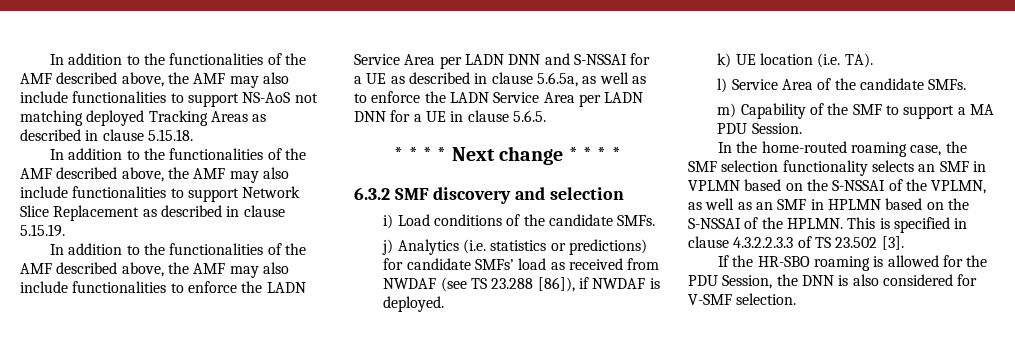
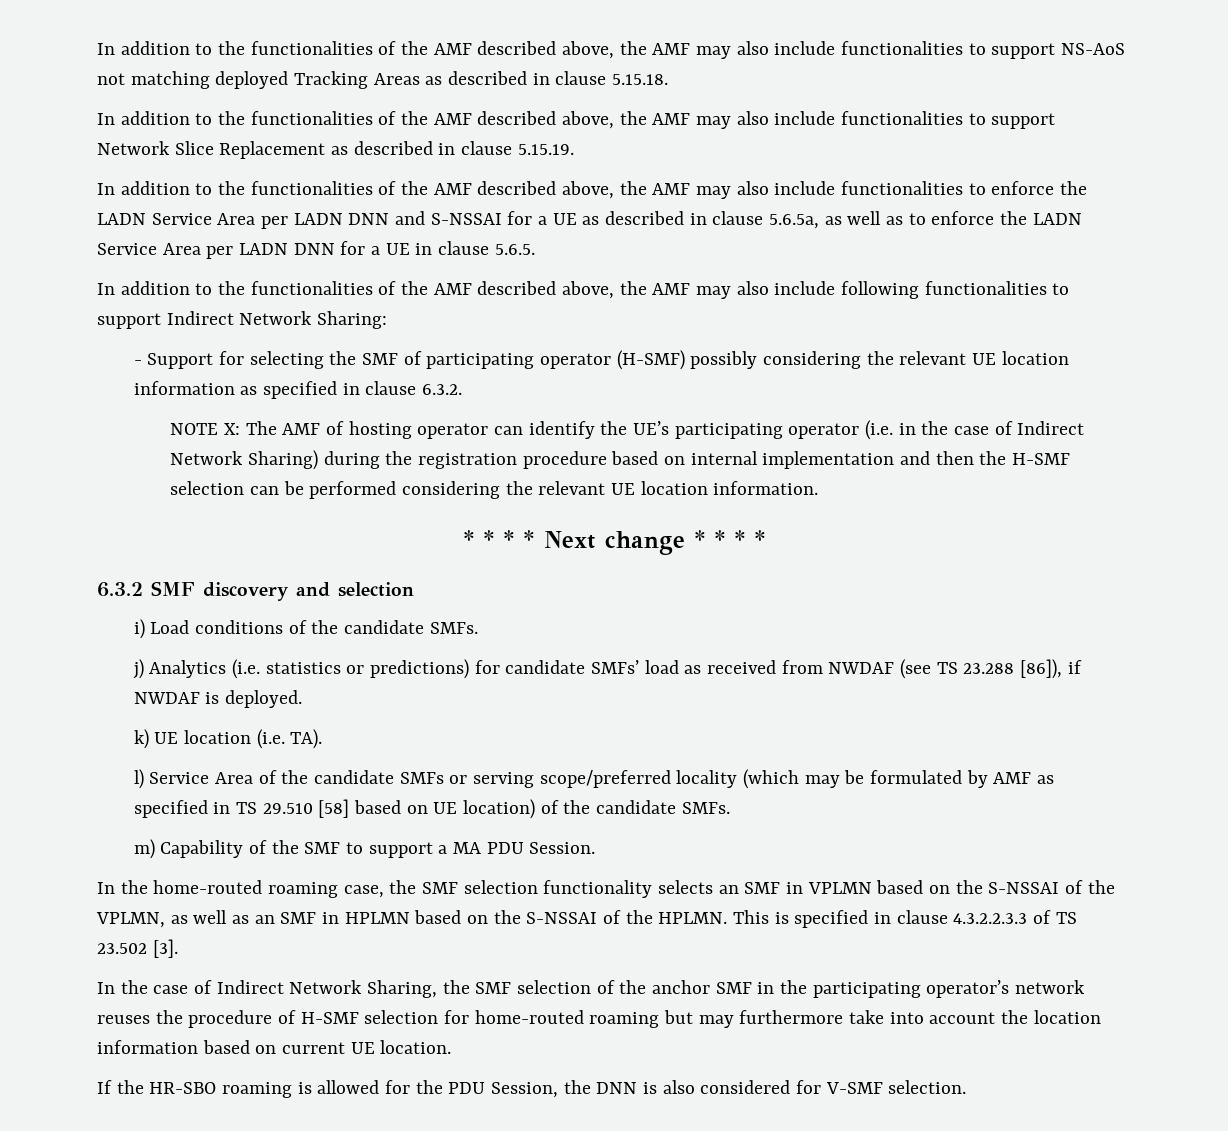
(546, 116) none -> [97,281,1070,299] [97,311,388,329] [133,350,1069,370] [133,381,463,399] [170,420,1085,440] [170,450,1071,470] [170,481,819,499] // In addition to the functionalities of the AMF described above, the AMF may also include following functionalities to support Indirect Network Sharing: // - Support for selecting the SMF of participating operator (H-SMF) possibly considering the relevant UE location information as specified in clause 6.3.2. // NOTE X: The AMF of hosting operator can identify the UE’s participating operator (i.e. in the case of Indirect Network Sharing) during the registration procedure based on internal implementation and then the H-SMF selection can be performed considering the relevant UE location information.
(924, 84) none -> [399,769,1055,789] [133,799,677,819] SMFs or serving scope/preferred locality (which may be formulated by AMF as specified in TS 29.510 [58] based on UE location) of the candidate
(904, 243) none -> [97,980,1086,998] [97,1010,1101,1028] [97,1040,452,1054] // In the case of Indirect Network Sharing, the SMF selection of the anchor SMF in the participating operator’s network reuses the procedure of H-SMF selection for home-routed roaming but may furthermore take into account the location information based on current UE location.

